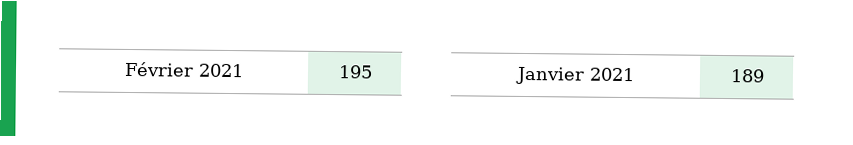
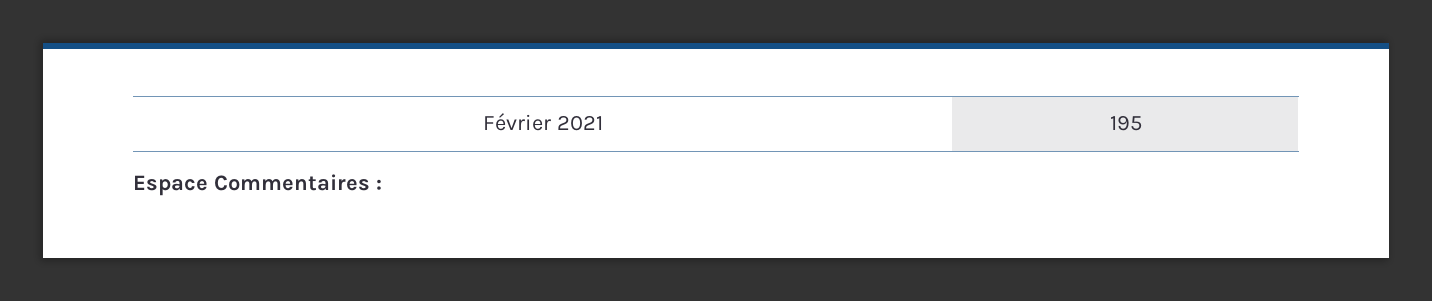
[515,66,635,85] [729,69,765,83] // Janvier 2021 | 189 -> [133,174,382,196] // Espace Commentaires :

